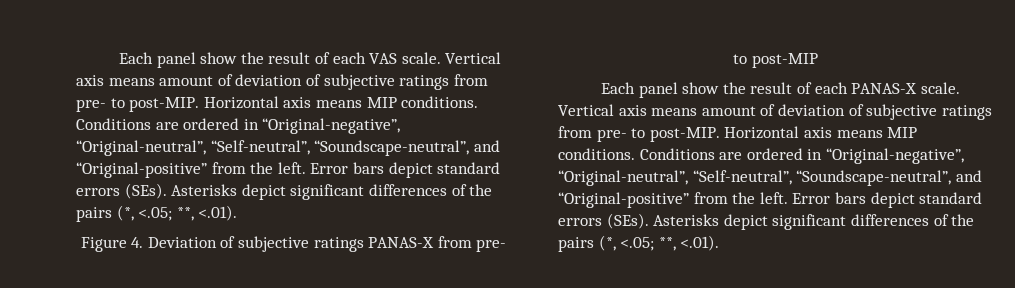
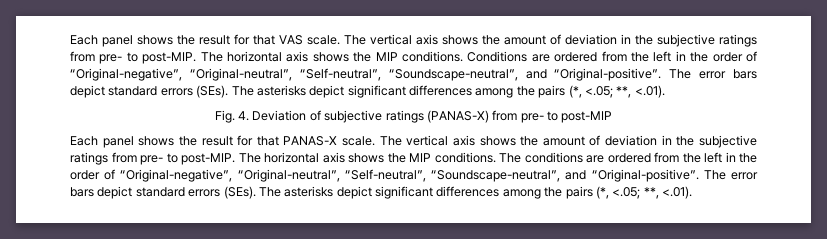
[119,52,502,68] [76,74,488,90] [76,96,479,112] [76,118,401,134] [76,140,500,156] [76,162,501,178] [76,183,467,200] Each panel show the result of each VAS scale. Vertical axis means amount of deviation of subjective ratings from pre- to post-MIP. Horizontal axis means MIP conditions. Conditions are ordered in “Original-negative”, “Original-neutral”, “Self-neutral”, “Soundscape-neutral”, and “Original-positive” from the left. Error bars depict standard errors (SEs). Asterisks depict significant differences of -> [70,34,757,47] [70,51,757,64] [70,68,757,81] [70,85,514,98] Each panel shows the result for that VAS scale. The vertical axis shows the amount of deviation in the subjective ratings from pre- to post-MIP. The horizontal axis shows the MIP conditions. Conditions are ordered from the left in the order of “Original-negative”, “Original-neutral”, “Self-neutral”, “Soundscape-neutral”, and “Original-positive”. The error bars depict standard errors (SEs). The asterisks depict significant differences among
[80,237,127,252] Figure -> [214,110,235,123] Fig.
[368,237,435,248] PANAS-X -> [426,110,489,123] (PANAS-X)
[682,82,960,94] [558,104,992,120] [558,126,918,142] [558,148,964,164] [558,170,982,186] [558,192,983,208] [558,213,949,230] show the result of each PANAS-X scale. Vertical axis means amount of deviation of subjective ratings from pre- to post-MIP. Horizontal axis means MIP conditions. Conditions are ordered in “Original-negative”, “Original-neutral”, “Self-neutral”, “Soundscape-neutral”, and “Original-positive” from the left. Error bars depict standard errors (SEs). Asterisks depict significant differences of -> [138,135,758,148] [70,152,757,165] [70,169,758,182] [70,186,541,199] shows the result for that PANAS-X scale. The vertical axis shows the amount of deviation in the subjective ratings from pre- to post-MIP. The horizontal axis shows the MIP conditions. The conditions are ordered from the left in the order of “Original-negative”, “Original-neutral”, “Self-neutral”, “Soundscape-neutral”, and “Original-positive”. The error bars depict standard errors (SEs). The asterisks depict significant differences among

